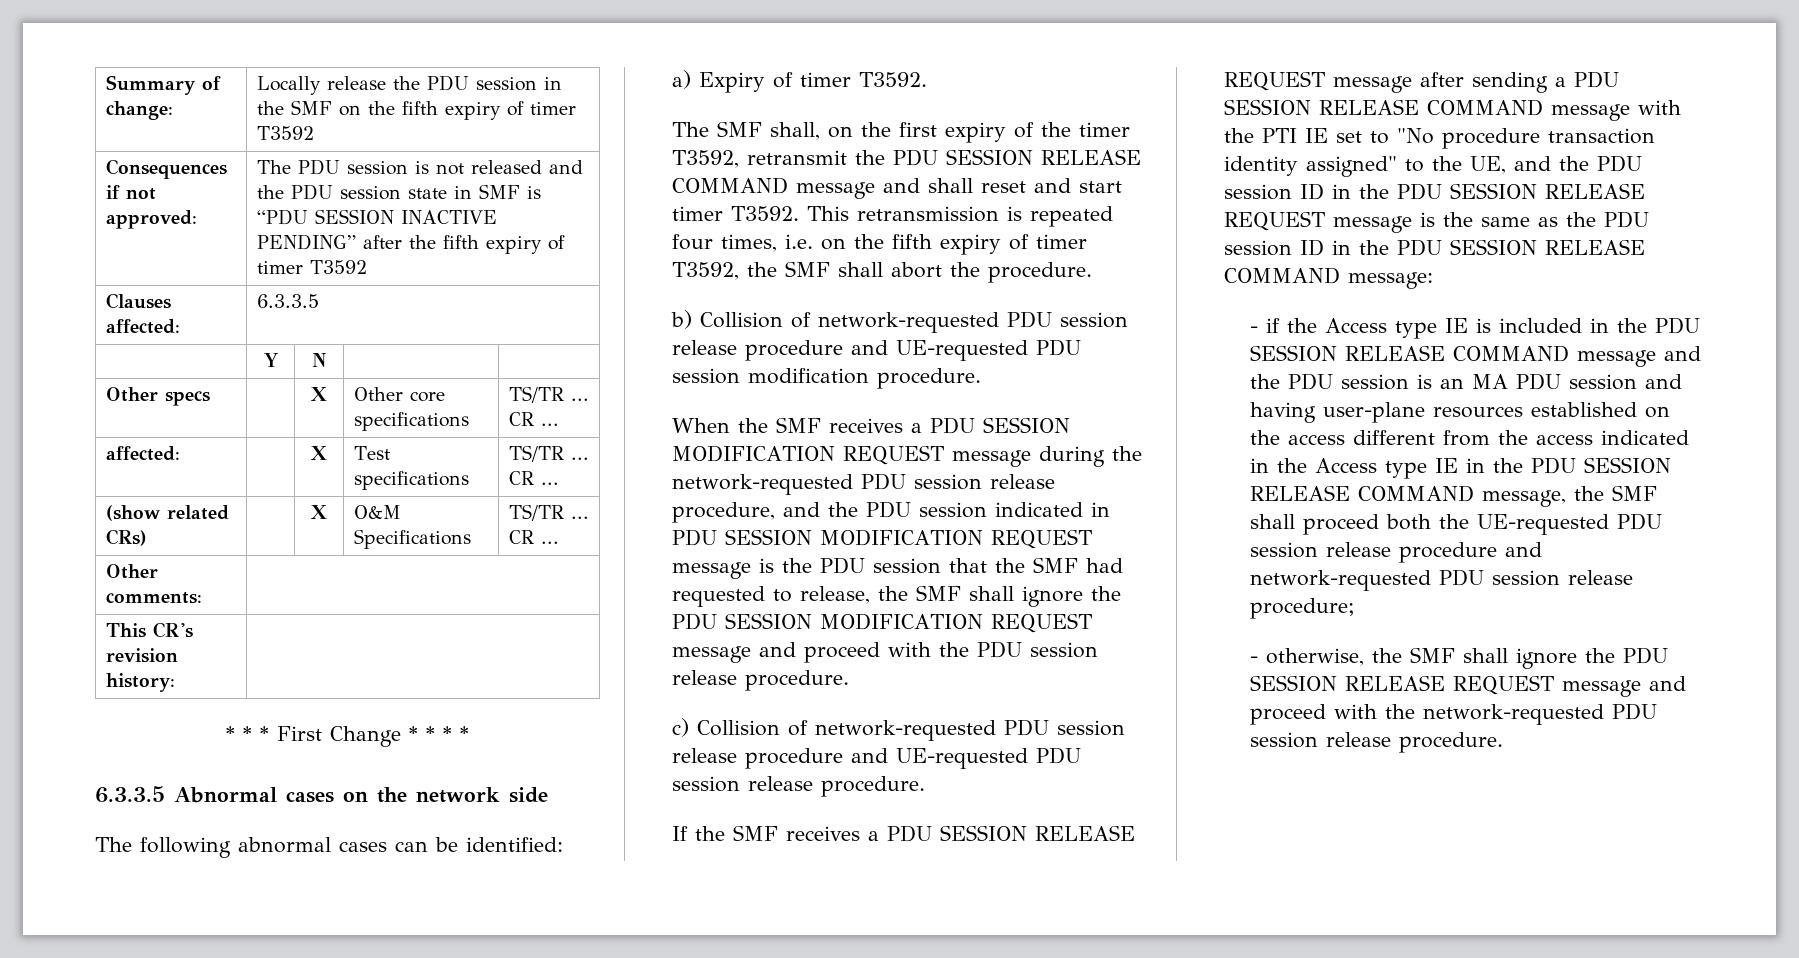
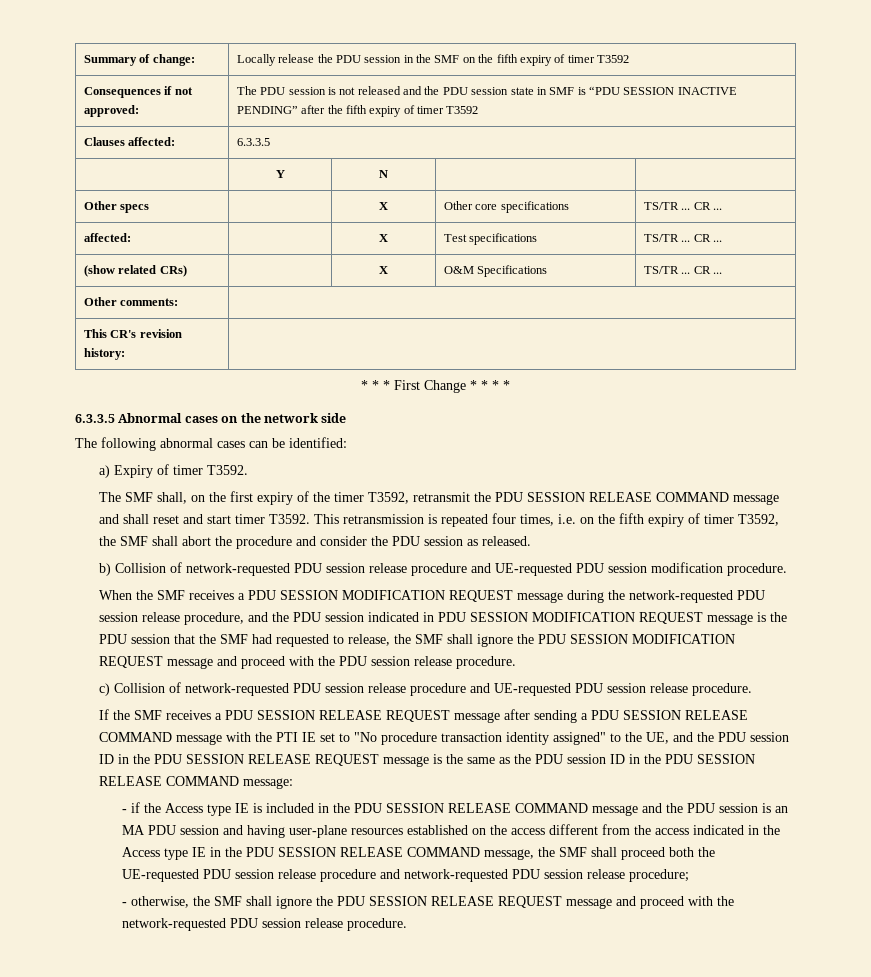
[988,262,1093,283] procedure. -> [235,536,531,549] procedure and consider the PDU session as released.

